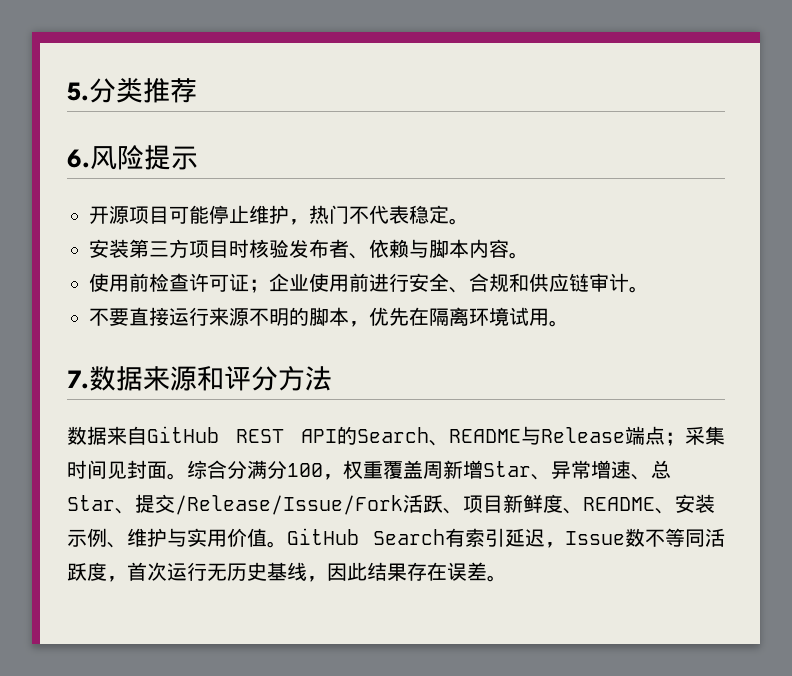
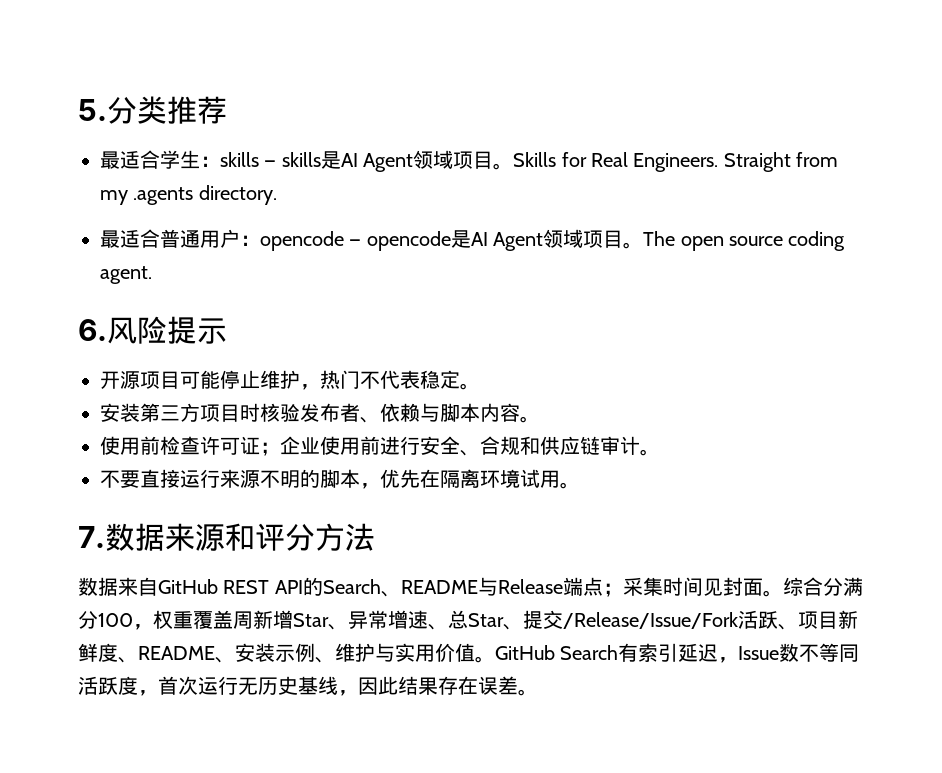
(197, 90) none -> [100,150,839,172] [100,185,277,205] [100,229,846,251] [100,266,152,284] // 最适合学生：skills — skills是AI Agent领域项目。Skills for Real Engineers. Straight from my .agents directory. // 最适合普通用户：opencode — opencode是AI Agent领域项目。The open source coding agent.

